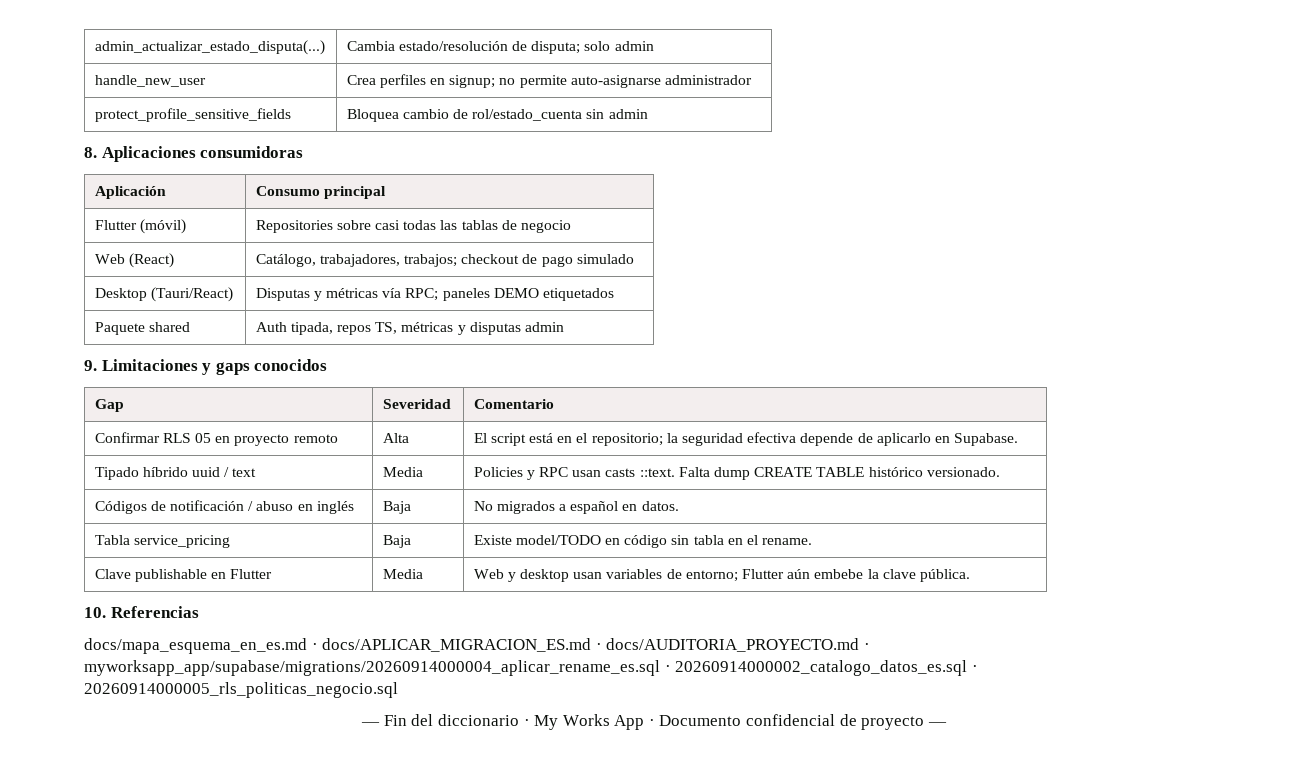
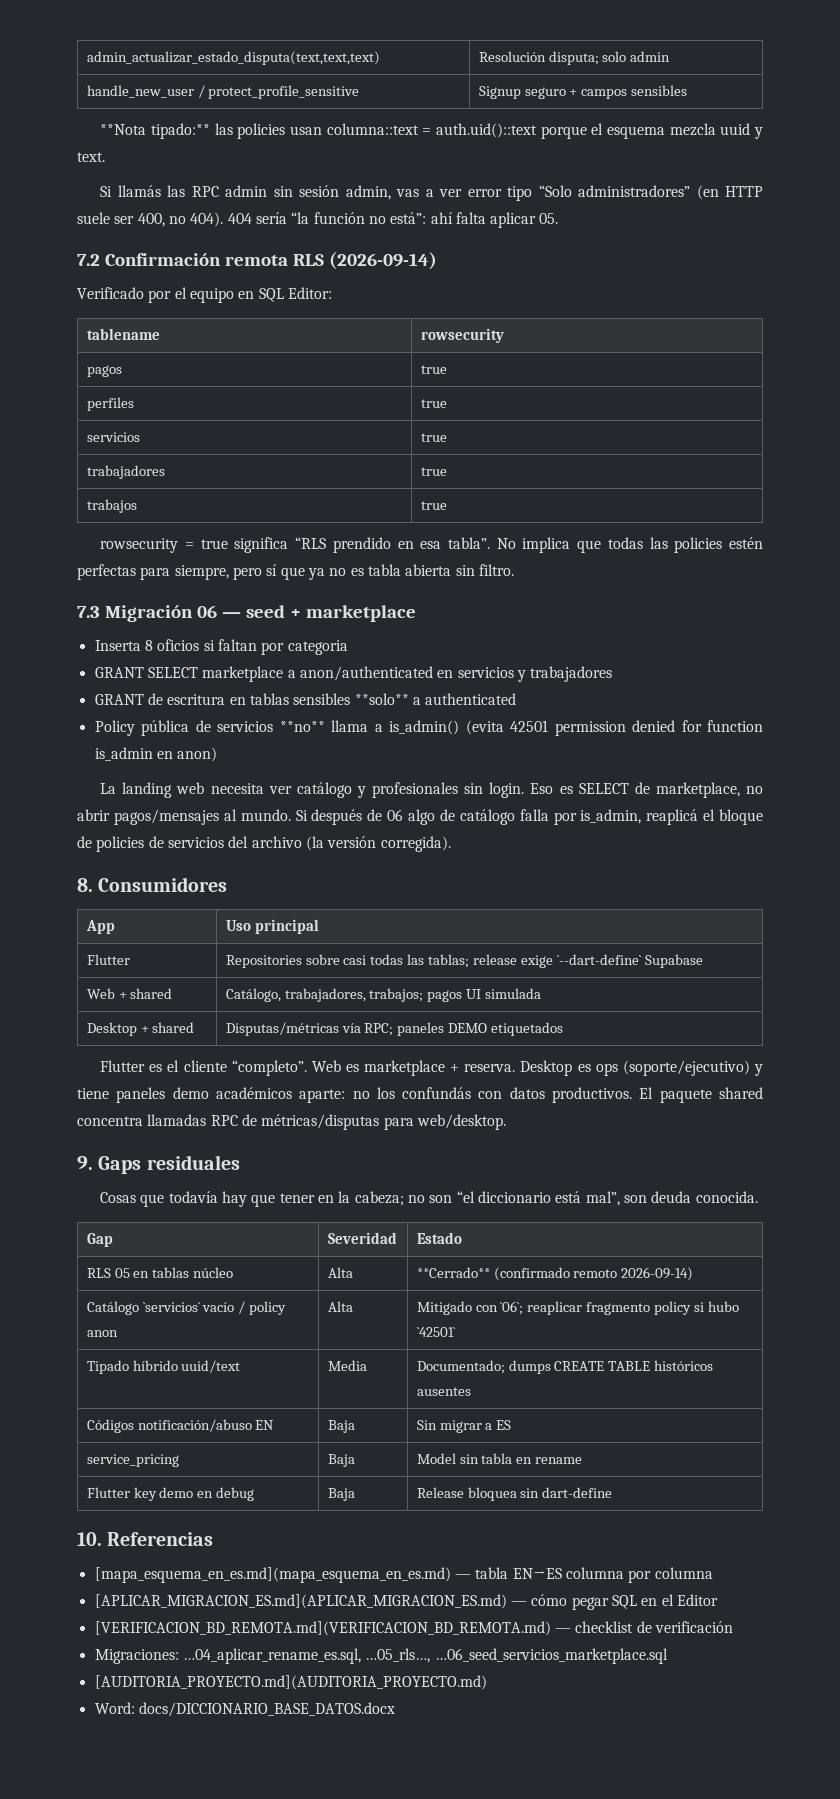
[94,40,325,55] [346,41,528,51] admin_actualizar_estado_disputa(...) | Cambia estado/resolución de -> [86,51,380,65] [478,51,546,62] admin_actualizar_estado_disputa(text,text,text) | Resolución
[346,74,752,88] [94,108,291,122] [346,109,648,122] [84,146,304,162] [94,186,166,199] [255,186,320,196] | Crea perfiles en signup; no permite auto-asignarse administrador // protect_profile_sensitive_fields | Bloquea cambio de rol/estado_cuenta sin admin // 8. Aplicaciones consumidoras // Aplicación | Consumo -> [197,85,360,99] [478,85,688,99] [100,123,764,139] [77,152,105,162] [100,185,763,201] [77,212,559,228] [77,252,437,270] [77,287,332,303] [86,328,160,340] [420,328,504,343] [86,365,122,377] [420,365,447,374] [86,397,134,411] [420,399,447,408] [86,432,140,442] [420,433,447,442] [86,465,165,479] [420,467,447,476] [86,499,137,513] [420,501,447,510] [100,537,763,553] [77,564,514,580] [77,605,416,622] [94,639,348,655] [94,666,613,682] [94,693,517,705] [94,720,763,736] [94,747,218,762] [100,782,764,798] [77,809,763,825] [77,836,451,852] [77,877,228,892] [85,920,115,934] [225,920,251,931] / protect_profile_sensitive | Signup seguro + campos sensibles // **Nota tipado:** las policies usan columna::text = auth.uid()::text porque el esquema mezcla uuid y text. // Si llamás las RPC admin sin sesión admin, vas a ver error tipo “Solo administradores” (en HTTP suele ser 400, no 404). 404 sería “la función no está”: ahí falta aplicar 05. // 7.2 Confirmación remota RLS (2026-09-14) // Verificado por el equipo en SQL Editor: // tablename | rowsecurity // pagos | true // perfiles | true // servicios | true // trabajadores | true // trabajos | true // rowsecurity = true significa “RLS prendido en esa tabla”. No implica que todas las policies estén perfectas para siempre, pero sí que ya no es tabla abierta sin filtro. // 7.3 Migración 06 — seed + marketplace // Inserta 8 oficios si faltan por categoria // GRANT SELECT marketplace a anon/authenticated en servicios y trabajadores // GRANT de escritura en tablas sensibles **solo** a authenticated // Policy pública de servicios **no** llama a is_admin() (evita 42501 permission denied for function is_admin en anon) // La landing web necesita ver catálogo y profesionales sin login. Eso es SELECT de marketplace, no abrir pagos/mensajes al mundo. Si después de 06 algo de catálogo falla por is_admin, reaplicá el bloque de policies de servicios del archivo (la versión corregida). // 8. Consumidores // App | Uso
[139,219,186,234] (móvil) -> (130, 959) none
[461,220,571,233] [94,253,174,268] tablas de negocio // Web (React) -> [428,954,703,968] [86,988,173,999] tablas; release exige `--dart-define` Supabase // Web + shared
[461,254,634,267] [94,287,233,302] [255,288,379,301] checkout de pago simulado // Desktop (Tauri/React) | Disputas y métricas -> [427,988,542,1002] [86,1022,195,1036] [225,1022,339,1036] pagos UI simulada // Desktop + shared | Disputas/métricas
[94,322,190,335] [255,322,564,335] [84,359,328,375] // Paquete shared | Auth tipada, repos TS, métricas y disputas admin // 9. Limitaciones y gaps conocidos -> [100,1060,764,1076] [77,1087,763,1103] [77,1114,506,1130] [77,1155,240,1174] [100,1191,758,1207] // Flutter es el cliente “completo”. Web es marketplace + reserva. Desktop es ops (soporte/ejecutivo) y tiene paneles demo académicos aparte: no los confundás con datos productivos. El paquete shared concentra llamadas RPC de métricas/disputas para web/desktop. // 9. Gaps residuales // Cosas que todavía hay que tener en la cabeza; no son “el diccionario está mal”, son deuda conocida.
[473,399,554,409] [94,432,160,443] Comentario // Confirmar -> [416,1232,462,1244] Estado //
[234,434,338,446] [382,433,409,443] [473,432,1019,446] [94,467,257,480] [382,467,423,477] [473,467,1000,480] [94,500,354,514] [382,501,411,514] [473,501,679,514] [94,535,230,548] [382,535,411,548] [473,535,813,548] [94,569,273,582] [382,569,423,579] [473,569,970,582] [84,606,199,618] [84,638,870,654] [84,660,978,676] [84,682,398,698] [361,714,947,730] proyecto remoto | Alta | El script está en el repositorio; la seguridad efectiva depende de aplicarlo en Supabase. // Tipado híbrido uuid / text | Media | Policies y RPC usan casts ::text. Falta dump CREATE TABLE histórico versionado. // Códigos de notificación / abuso en inglés | Baja | No migrados a español en datos. // Tabla service_pricing | Baja | Existe model/TODO en código sin tabla en el rename. // Clave publishable en Flutter | Media | Web y desktop usan variables de entorno; Flutter aún embebe la clave pública. // 10. Referencias // docs/mapa_esquema_en_es.md · docs/APLICAR_MIGRACION_ES.md · docs/AUDITORIA_PROYECTO.md · myworksapp_app/supabase/migrations/20260914000004_aplicar_rename_es.sql · 20260914000002_catalogo_datos_es.sql · 20260914000005_rls_politicas_negocio.sql // — Fin del diccionario · My Works App · Documento confidencial de proyecto — -> [152,1267,234,1278] [327,1267,353,1278] [416,1267,694,1281] [86,1301,287,1315] [86,1330,118,1337] [327,1301,353,1312] [416,1301,740,1315] [416,1327,456,1337] [86,1360,241,1374] [327,1360,367,1371] [416,1360,714,1374] [416,1387,471,1396] [86,1419,275,1433] [327,1420,355,1433] [416,1420,512,1433] [86,1454,179,1467] [327,1454,355,1467] [416,1453,583,1464] [86,1487,255,1501] [327,1488,355,1501] [416,1487,613,1501] [77,1532,214,1546] [94,1567,713,1583] [94,1594,718,1610] [94,1621,733,1636] [94,1648,668,1664] [94,1675,487,1690] [94,1702,395,1717] tablas núcleo | Alta | **Cerrado** (confirmado remoto 2026-09-14) // Catálogo `servicios` vacío / policy anon | Alta | Mitigado con `06`; reaplicar fragmento policy si hubo `42501` // Tipado híbrido uuid/text | Media | Documentado; dumps CREATE TABLE históricos ausentes // Códigos notificación/abuso EN | Baja | Sin migrar a ES // service_pricing | Baja | Model sin tabla en rename // Flutter key demo en debug | Baja | Release bloquea sin dart-define // 10. Referencias // [mapa_esquema_en_es.md](mapa_esquema_en_es.md) — tabla EN→ES columna por columna // [APLICAR_MIGRACION_ES.md](APLICAR_MIGRACION_ES.md) — cómo pegar SQL en el Editor // [VERIFICACION_BD_REMOTA.md](VERIFICACION_BD_REMOTA.md) — checklist de verificación // Migraciones: …04_aplicar_rename_es.sql, …05_rls…, …06_seed_servicios_marketplace.sql // [AUDITORIA_PROYECTO.md](AUDITORIA_PROYECTO.md) // Word: docs/DICCIONARIO_BASE_DATOS.docx

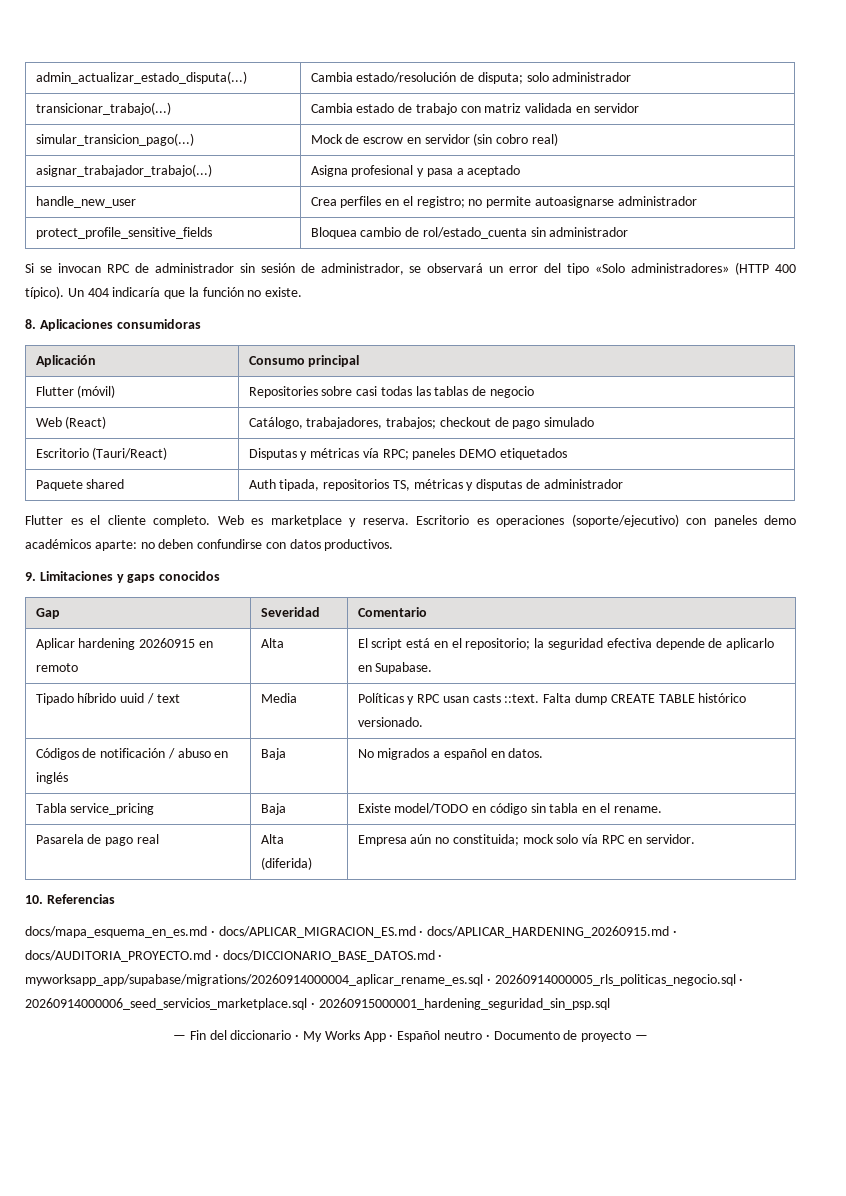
[86,51,380,65] [478,51,671,65] [86,85,360,99] [478,85,688,99] [100,123,764,139] [77,152,105,162] [100,185,763,201] [77,212,559,228] [77,252,437,270] [77,287,332,303] [86,328,160,340] [420,328,504,343] [86,365,122,377] [420,365,447,374] [86,397,134,411] [420,399,447,408] [86,432,140,442] [420,433,447,442] [86,465,165,479] [420,467,447,476] [86,499,137,513] [420,501,447,510] [100,537,763,553] [77,564,514,580] [77,605,416,622] [94,639,348,655] [94,666,613,682] [94,693,517,705] [94,720,763,736] [94,747,218,762] [100,782,764,798] [77,809,763,825] [77,836,451,852] [77,877,228,892] [85,920,115,934] [225,920,251,931] admin_actualizar_estado_disputa(text,text,text) | Resolución disputa; solo admin // handle_new_user / protect_profile_sensitive | Signup seguro + campos sensibles // **Nota tipado:** las policies usan columna::text = auth.uid()::text porque el esquema mezcla uuid y text. // Si llamás las RPC admin sin sesión admin, vas a ver error tipo “Solo administradores” (en HTTP suele ser 400, no 404). 404 sería “la función no está”: ahí falta aplicar 05. // 7.2 Confirmación remota RLS (2026-09-14) // Verificado por el equipo en SQL Editor: // tablename | rowsecurity // pagos | true // perfiles | true // servicios | true // trabajadores | true // trabajos | true // rowsecurity = true significa “RLS prendido en esa tabla”. No implica que todas las policies estén perfectas para siempre, pero sí que ya no es tabla abierta sin filtro. // 7.3 Migración 06 — seed + marketplace // Inserta 8 oficios si faltan por categoria // GRANT SELECT marketplace a anon/authenticated en servicios y trabajadores // GRANT de escritura en tablas sensibles **solo** a authenticated // Policy pública de servicios **no** llama a is_admin() (evita 42501 permission denied for function is_admin en anon) // La landing web necesita ver catálogo y profesionales sin login. Eso es SELECT de marketplace, no abrir pagos/mensajes al mundo. Si después de 06 algo de catálogo falla por is_admin, reaplicá el bloque de policies de servicios del archivo (la versión corregida). // 8. Consumidores // App | Uso -> [35,71,247,84] [310,72,632,84] [35,102,171,115] [310,103,639,115] [35,133,194,146] [310,133,559,146] [35,164,212,177] [310,165,521,177] [35,196,136,208] [310,196,697,208] [35,227,212,239] [310,227,629,239] [25,262,796,275] [25,286,303,299] [25,319,201,331] [35,355,96,367] [248,356,305,365] admin_actualizar_estado_disputa(...) | Cambia estado/resolución de disputa; solo administrador // transicionar_trabajo(...) | Cambia estado de trabajo con matriz validada en servidor // simular_transicion_pago(...) | Mock de escrow en servidor (sin cobro real) // asignar_trabajador_trabajo(...) | Asigna profesional y pasa a aceptado // handle_new_user | Crea perfiles en el registro; no permite autoasignarse administrador // protect_profile_sensitive_fields | Bloquea cambio de rol/estado_cuenta sin administrador // Si se invocan RPC de administrador sin sesión de administrador, se observará un error del tipo «Solo administradores» (HTTP 400 típico). Un 404 indicaría que la función no existe. // 8. Aplicaciones consumidoras // Aplicación | Consumo
(130, 959) none -> [77,385,116,398] (móvil)
[428,954,703,968] [86,988,173,999] tablas; release exige `--dart-define` Supabase // Web + shared -> [434,386,535,398] [35,416,107,429] tablas de negocio // Web (React)
[427,988,542,1002] [86,1022,195,1036] [225,1022,339,1036] pagos UI simulada // Desktop + shared | Disputas/métricas -> [439,417,595,429] [35,447,168,460] [248,448,360,460] checkout de pago simulado // Escritorio (Tauri/React) | Disputas y métricas
(564, 1029) none -> [35,479,125,491] [248,479,623,491] // Paquete shared | Auth tipada, repositorios TS, métricas y disputas de administrador
[231,1060,307,1076] “completo”. -> [153,515,210,527] completo.
[450,1060,764,1076] [77,1088,109,1099] + reserva. Desktop es ops (soporte/ejecutivo) y tiene -> [349,514,706,527] y reserva. Escritorio es operaciones (soporte/ejecutivo) con
[376,1087,472,1099] los confundás -> [158,539,263,549] deben confundirse
[639,1087,763,1103] [77,1114,506,1130] [77,1155,240,1174] [100,1191,758,1207] [86,1233,113,1247] [327,1232,397,1244] [416,1232,462,1244] [86,1267,234,1278] [327,1267,353,1278] [416,1267,694,1281] [86,1301,287,1315] [86,1330,118,1337] [327,1301,353,1312] [416,1301,740,1315] [416,1327,456,1337] [86,1360,241,1374] [327,1360,367,1371] [416,1360,714,1374] [416,1387,471,1396] [86,1419,275,1433] [327,1420,355,1433] [416,1420,512,1433] [86,1454,179,1467] [327,1454,355,1467] [416,1453,583,1464] [86,1487,255,1501] [327,1488,355,1501] [416,1487,613,1501] [77,1532,214,1546] [94,1567,713,1583] [94,1594,718,1610] [94,1621,733,1636] [94,1648,668,1664] [94,1675,487,1690] [94,1702,395,1717] El paquete shared concentra llamadas RPC de métricas/disputas para web/desktop. // 9. Gaps residuales // Cosas que todavía hay que tener en la cabeza; no son “el diccionario está mal”, son deuda conocida. // Gap | Severidad | Estado // RLS 05 en tablas núcleo | Alta | **Cerrado** (confirmado remoto 2026-09-14) // Catálogo `servicios` vacío / policy anon | Alta | Mitigado con `06`; reaplicar fragmento policy si hubo `42501` // Tipado híbrido uuid/text | Media | Documentado; dumps CREATE TABLE históricos ausentes // Códigos notificación/abuso EN | Baja | Sin migrar a ES // service_pricing | Baja | Model sin tabla en rename // Flutter key demo en debug | Baja | Release bloquea sin dart-define // 10. Referencias // [mapa_esquema_en_es.md](mapa_esquema_en_es.md) — tabla EN→ES columna por columna // [APLICAR_MIGRACION_ES.md](APLICAR_MIGRACION_ES.md) — cómo pegar SQL en el Editor // [VERIFICACION_BD_REMOTA.md](VERIFICACION_BD_REMOTA.md) — checklist de verificación // Migraciones: …04_aplicar_rename_es.sql, …05_rls…, …06_seed_servicios_marketplace.sql // [AUDITORIA_PROYECTO.md](AUDITORIA_PROYECTO.md) // Word: docs/DICCIONARIO_BASE_DATOS.docx -> [25,571,221,583] [35,608,60,619] [260,607,320,617] [357,607,427,617] [35,638,213,650] [35,663,78,672] [260,638,284,648] [357,638,775,650] [357,662,433,674] [35,693,180,705] [260,693,297,703] [357,693,747,705] [357,717,423,727] [35,748,229,760] [35,772,68,784] [260,748,286,760] [357,748,544,760] [35,803,155,815] [260,803,286,815] [357,803,662,815] [35,834,159,846] [260,834,284,844] [260,857,312,870] [357,834,695,846] [25,894,115,904] [25,926,677,938] [25,950,443,962] [25,974,744,986] [25,998,610,1010] [173,1030,648,1042] // 9. Limitaciones y gaps conocidos // Gap | Severidad | Comentario // Aplicar hardening 20260915 en remoto | Alta | El script está en el repositorio; la seguridad efectiva depende de aplicarlo en Supabase. // Tipado híbrido uuid / text | Media | Políticas y RPC usan casts ::text. Falta dump CREATE TABLE histórico versionado. // Códigos de notificación / abuso en inglés | Baja | No migrados a español en datos. // Tabla service_pricing | Baja | Existe model/TODO en código sin tabla en el rename. // Pasarela de pago real | Alta (diferida) | Empresa aún no constituida; mock solo vía RPC en servidor. // 10. Referencias // docs/mapa_esquema_en_es.md · docs/APLICAR_MIGRACION_ES.md · docs/APLICAR_HARDENING_20260915.md · docs/AUDITORIA_PROYECTO.md · docs/DICCIONARIO_BASE_DATOS.md · myworksapp_app/supabase/migrations/20260914000004_aplicar_rename_es.sql · 20260914000005_rls_politicas_negocio.sql · 20260914000006_seed_servicios_marketplace.sql · 20260915000001_hardening_seguridad_sin_psp.sql // — Fin del diccionario · My Works App · Español neutro · Documento de proyecto —

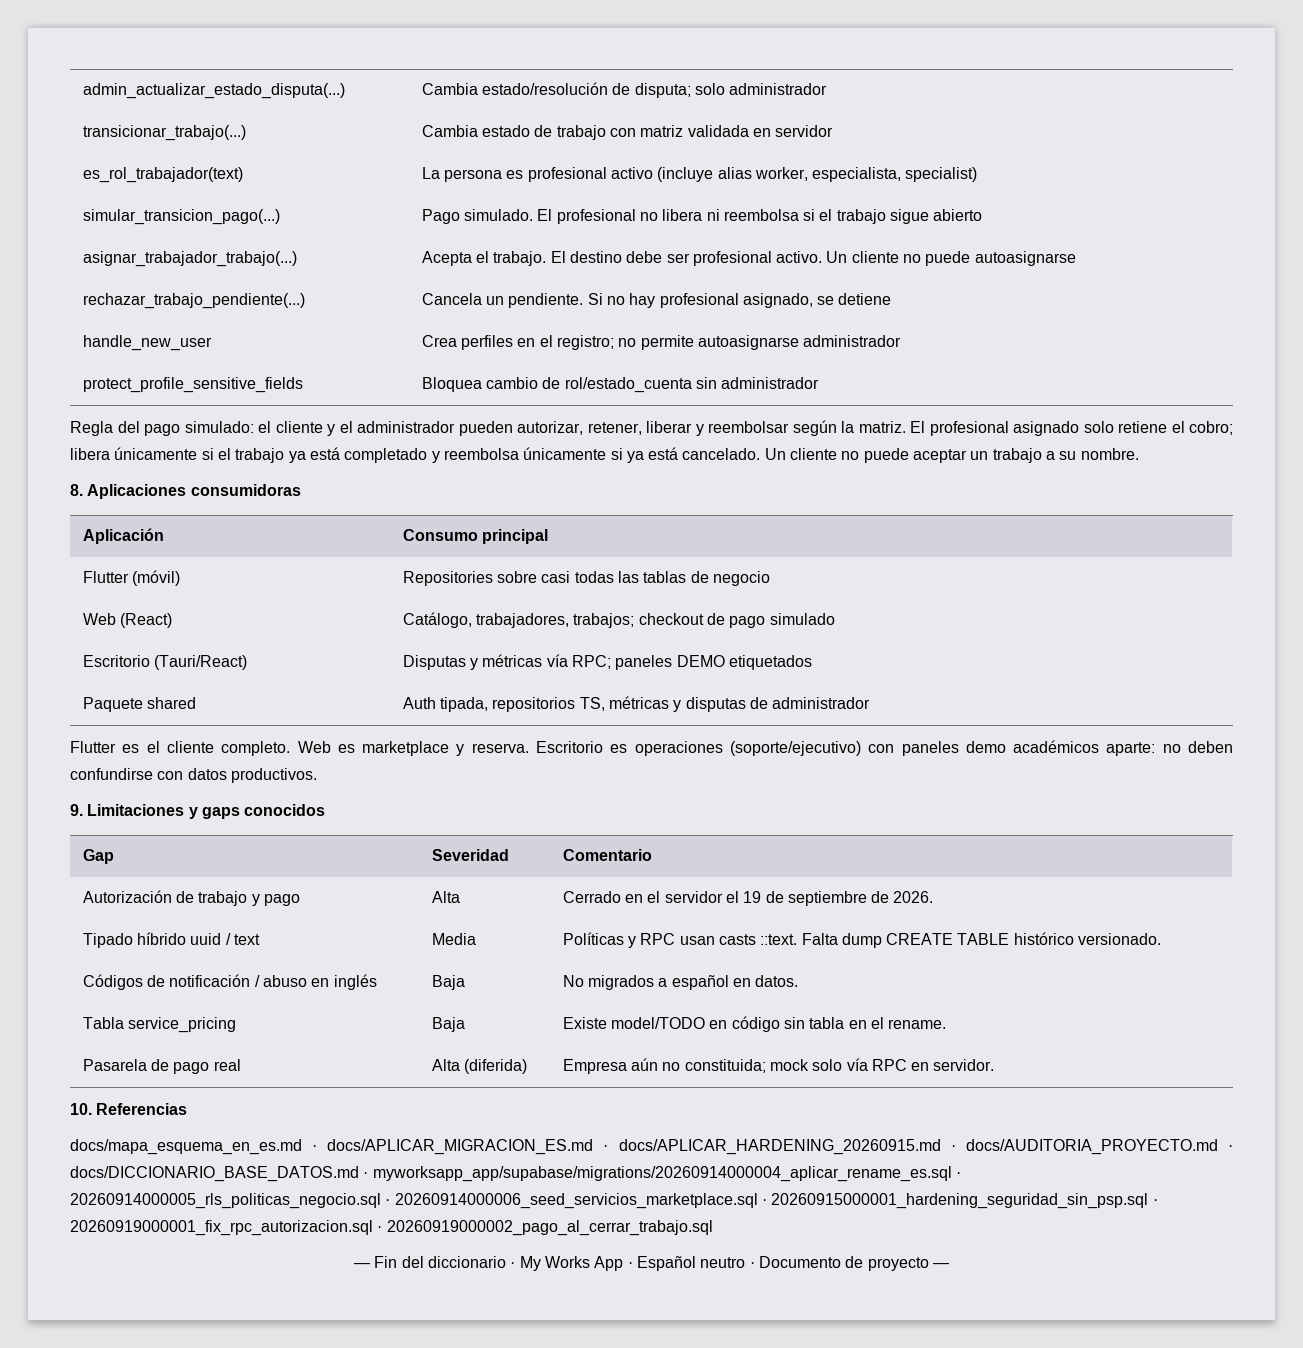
[35,133,194,146] [310,133,559,146] [35,164,212,177] [310,165,521,177] simular_transicion_pago(...) | Mock de escrow en servidor (sin cobro real) // asignar_trabajador_trabajo(...) | Asigna profesional y pasa a aceptado -> [82,167,243,183] [421,167,978,182] [82,209,280,225] [421,209,983,224] [82,251,297,267] [421,251,1076,266] [82,293,305,309] [421,293,892,308] es_rol_trabajador(text) | La persona es profesional activo (incluye alias worker, especialista, specialist) // simular_transicion_pago(...) | Pago simulado. El profesional no libera ni reembolsa si el trabajo sigue abierto // asignar_trabajador_trabajo(...) | Acepta el trabajo. El destino debe ser profesional activo. Un cliente no puede autoasignarse // rechazar_trabajo_pendiente(...) | Cancela un pendiente. Si no hay profesional asignado, se detiene
[25,262,796,275] [25,286,303,299] Si se invocan RPC de administrador sin sesión de administrador, se observará un error del tipo «Solo administradores» (HTTP 400 típico). Un 404 indicaría que la función no existe. -> [70,420,1233,436] [70,447,1139,463] Regla del pago simulado: el cliente y el administrador pueden autorizar, retener, liberar y reembolsar según la matriz. El profesional asignado solo retiene el cobro; libera únicamente si el trabajo ya está completado y reembolsa únicamente si ya está cancelado. Un cliente no puede aceptar un trabajo a su nombre.
[35,638,213,650] [35,663,78,672] [260,638,284,648] [357,638,775,650] [357,662,433,674] Aplicar hardening 20260915 en remoto | Alta | El script está en el repositorio; la seguridad efectiva depende de aplicarlo en Supabase. -> [82,890,300,906] [431,891,460,903] [562,891,934,906] Autorización de trabajo y pago | Alta | Cerrado en el servidor el 19 de septiembre de 2026.
(610, 1004) none -> [1152,1199,1158,1205] [70,1220,713,1236] · 20260919000001_fix_rpc_autorizacion.sql · 20260919000002_pago_al_cerrar_trabajo.sql

